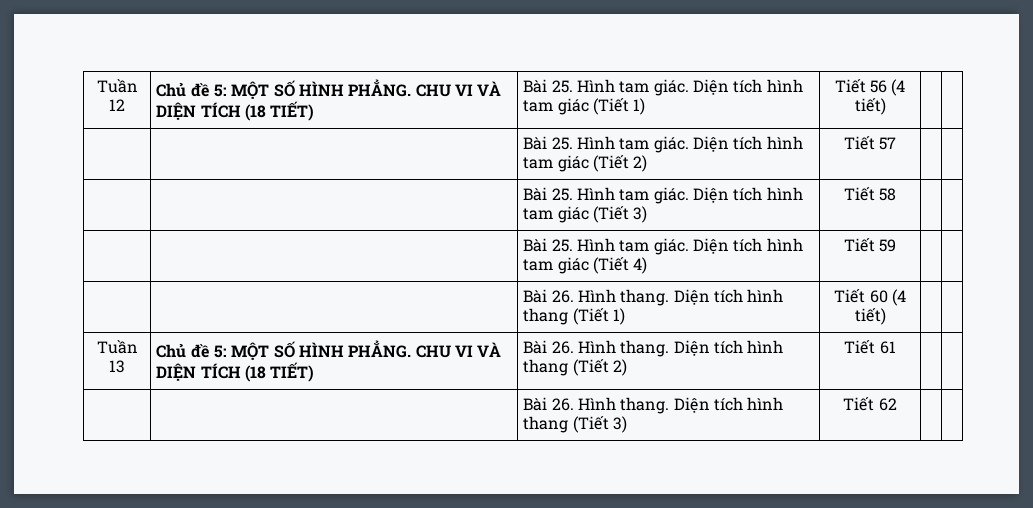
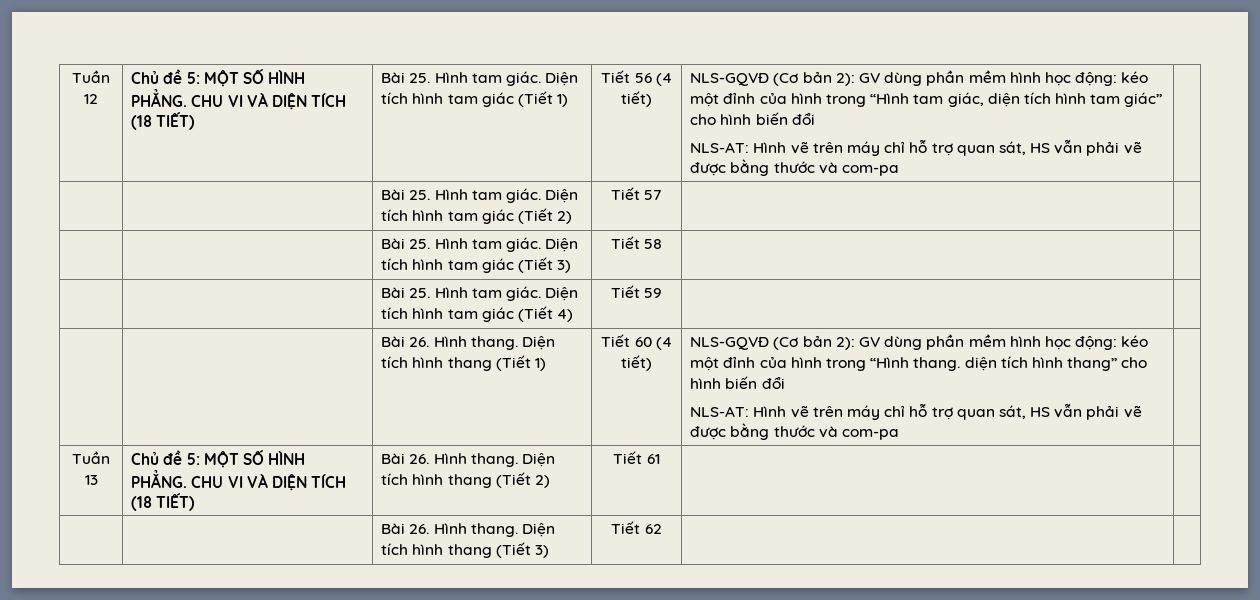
(886, 106) none -> [690,70,1149,86] [690,92,1163,107] [690,112,815,125] [690,139,1142,156] [690,159,899,176] NLS-GQVĐ (Cơ bản 2): GV dùng phần mềm hình học động: kéo một đỉnh của hình trong “Hình tam giác, diện tích hình tam giác” cho hình biến đổi // NLS-AT: Hình vẽ trên máy chỉ hỗ trợ quan sát, HS vẫn phải vẽ được bằng thước và com-pa
(886, 316) none -> [690,334,1149,350] [690,356,1148,371] [690,376,785,389] [690,403,1142,420] [690,423,899,440] NLS-GQVĐ (Cơ bản 2): GV dùng phần mềm hình học động: kéo một đỉnh của hình trong “Hình thang. diện tích hình thang” cho hình biến đổi // NLS-AT: Hình vẽ trên máy chỉ hỗ trợ quan sát, HS vẫn phải vẽ được bằng thước và com-pa

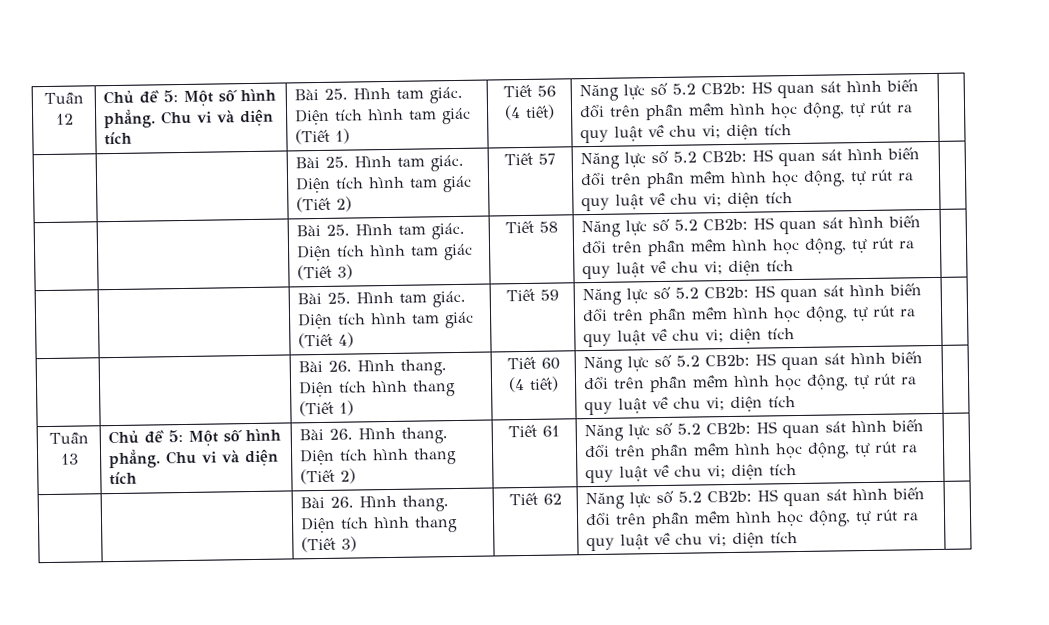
[203,69,306,87] [131,89,347,110] [131,112,196,130] MỘT SỐ HÌNH PHẲNG. CHU VI VÀ DIỆN TÍCH (18 TIẾT) -> [182,88,276,106] [102,109,274,129] [103,131,132,146] Một số hình phẳng. Chu vi và diện tích
[690,70,1149,86] [690,92,1163,107] [690,112,815,125] [690,139,1142,156] [690,159,899,176] NLS-GQVĐ (Cơ bản 2): GV dùng phần mềm hình học động: kéo một đỉnh của hình trong “Hình tam giác, diện tích hình tam giác” cho hình biến đổi // NLS-AT: Hình vẽ trên máy chỉ hỗ trợ quan sát, HS vẫn phải vẽ được bằng thước và com-pa -> [578,79,919,102] [578,101,913,121] [579,124,792,144] Năng lực số 5.2 CB2b: HS quan sát hình biến đổi trên phần mềm hình học động, tự rút ra quy luật về chu vi; diện tích
(663, 195) none -> [579,147,920,170] [579,169,914,189] [580,192,793,212] Năng lực số 5.2 CB2b: HS quan sát hình biến đổi trên phần mềm hình học động, tự rút ra quy luật về chu vi; diện tích
(663, 244) none -> [580,215,921,238] [580,237,915,257] [581,260,794,280] Năng lực số 5.2 CB2b: HS quan sát hình biến đổi trên phần mềm hình học động, tự rút ra quy luật về chu vi; diện tích
(663, 293) none -> [581,283,922,306] [581,305,916,325] [582,328,795,348] Năng lực số 5.2 CB2b: HS quan sát hình biến đổi trên phần mềm hình học động, tự rút ra quy luật về chu vi; diện tích
[690,334,1149,350] [690,356,1148,371] [690,376,785,389] [690,403,1142,420] [690,423,899,440] NLS-GQVĐ (Cơ bản 2): GV dùng phần mềm hình học động: kéo một đỉnh của hình trong “Hình thang. diện tích hình thang” cho hình biến đổi // NLS-AT: Hình vẽ trên máy chỉ hỗ trợ quan sát, HS vẫn phải vẽ được bằng thước và com-pa -> [582,351,923,374] [582,373,917,393] [583,396,796,416] Năng lực số 5.2 CB2b: HS quan sát hình biến đổi trên phần mềm hình học động, tự rút ra quy luật về chu vi; diện tích
[203,450,306,468] [131,470,347,491] [131,493,196,511] MỘT SỐ HÌNH PHẲNG. CHU VI VÀ DIỆN TÍCH (18 TIẾT) -> [187,428,281,446] [107,449,279,469] [108,471,137,486] Một số hình phẳng. Chu vi và diện tích
(660, 459) none -> [583,419,924,442] [583,441,918,461] [584,464,797,484] Năng lực số 5.2 CB2b: HS quan sát hình biến đổi trên phần mềm hình học động, tự rút ra quy luật về chu vi; diện tích
(662, 529) none -> [584,487,925,510] [584,509,919,529] [585,532,798,552] Năng lực số 5.2 CB2b: HS quan sát hình biến đổi trên phần mềm hình học động, tự rút ra quy luật về chu vi; diện tích

